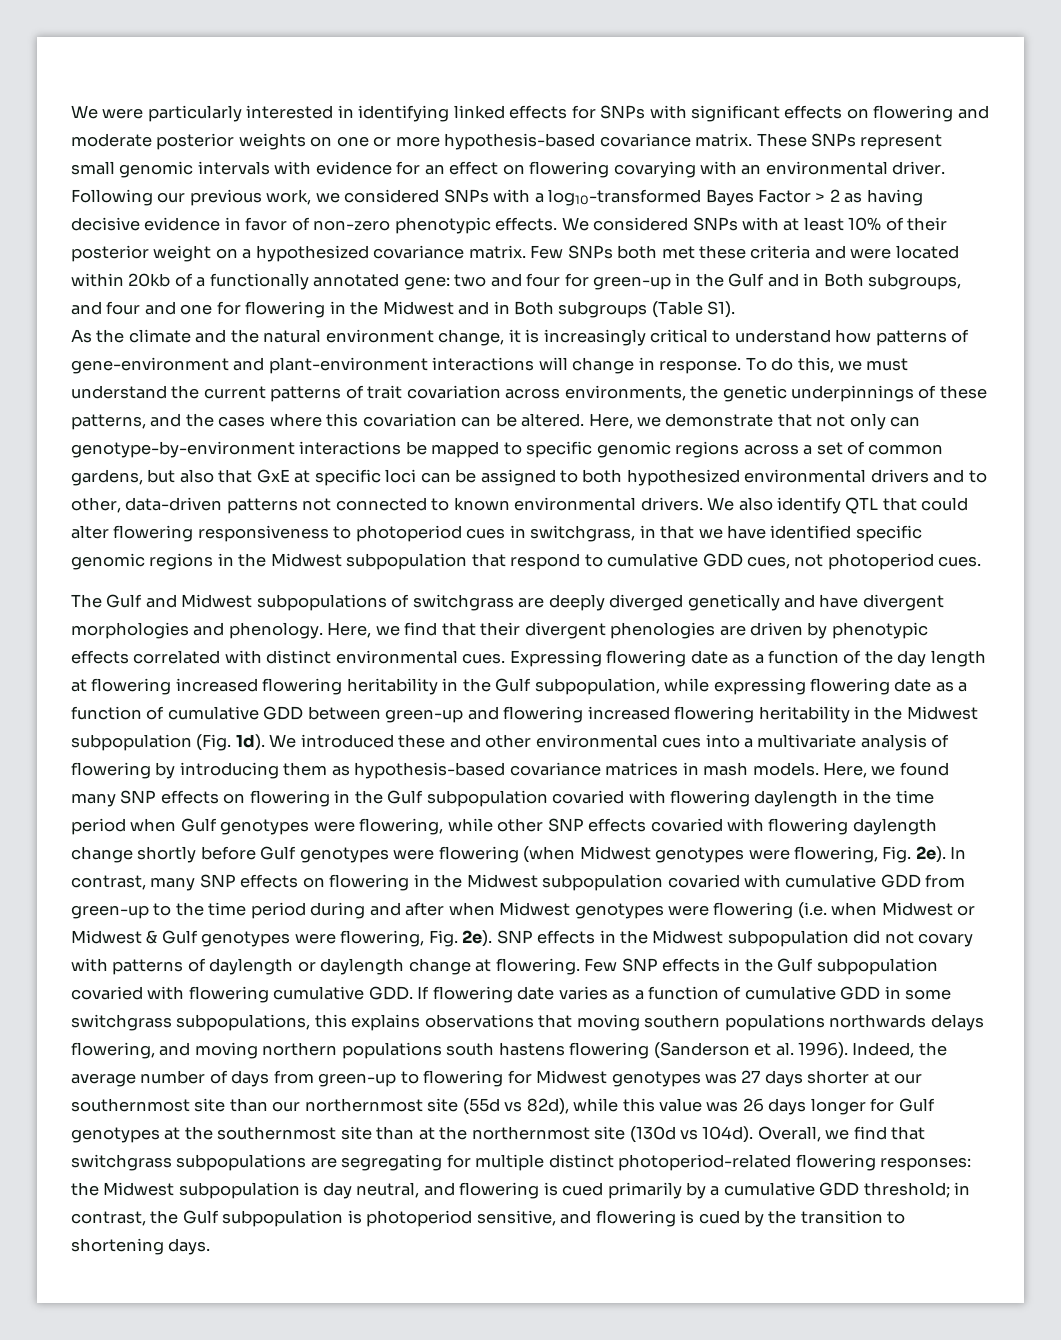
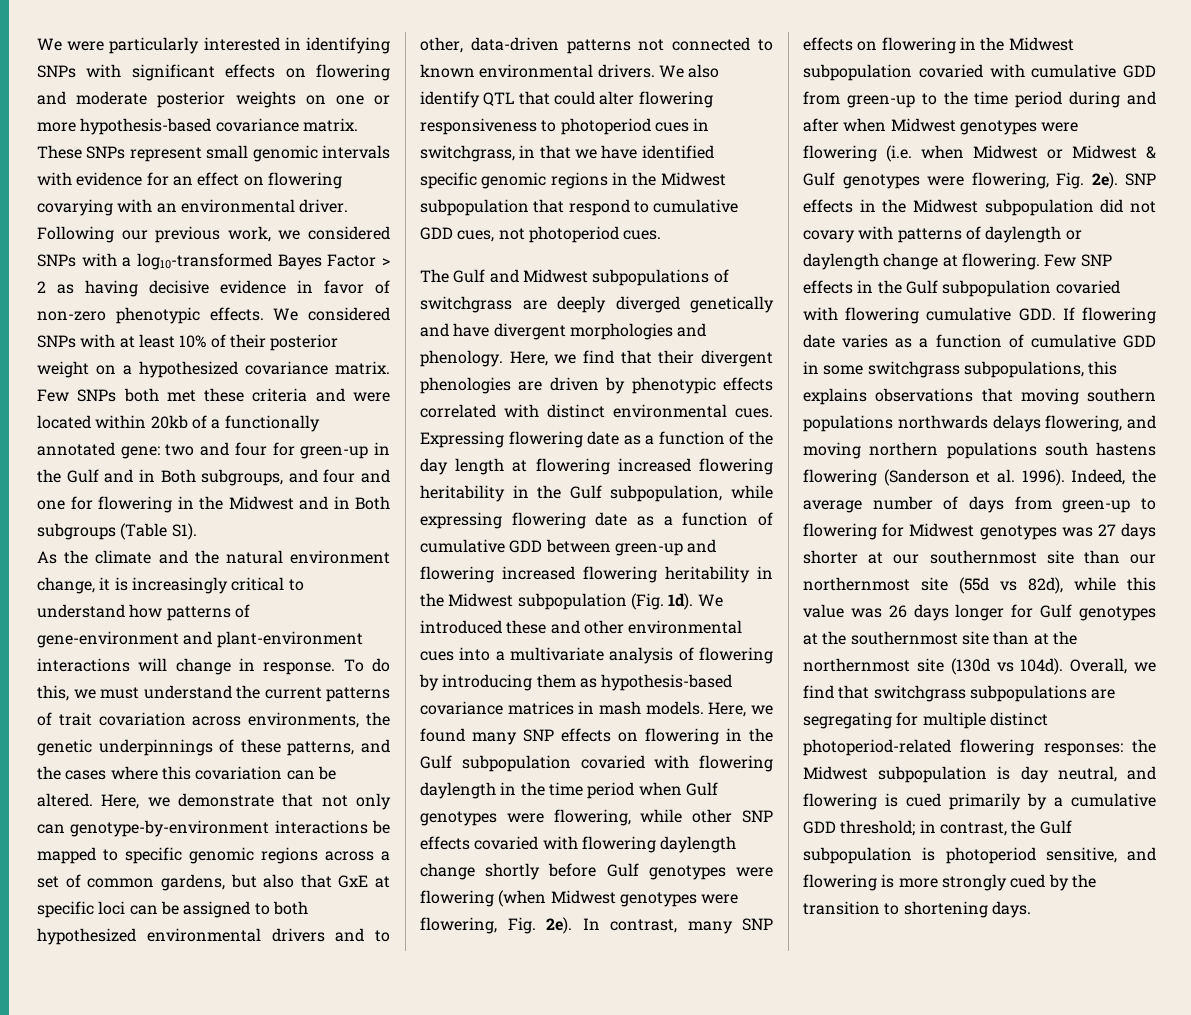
[453,105,596,119] linked effects for -> (391, 45) none
(695, 1217) none -> [898,874,1007,891] more strongly

